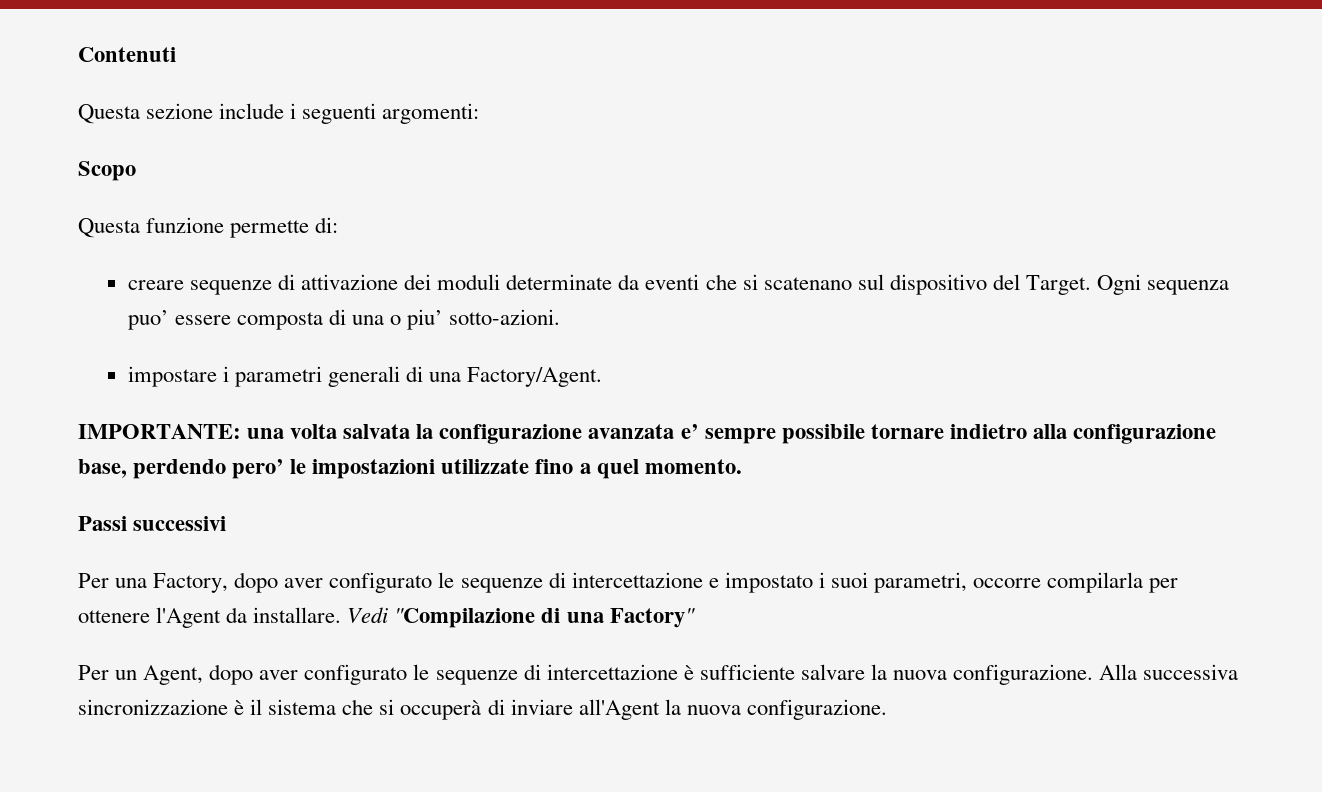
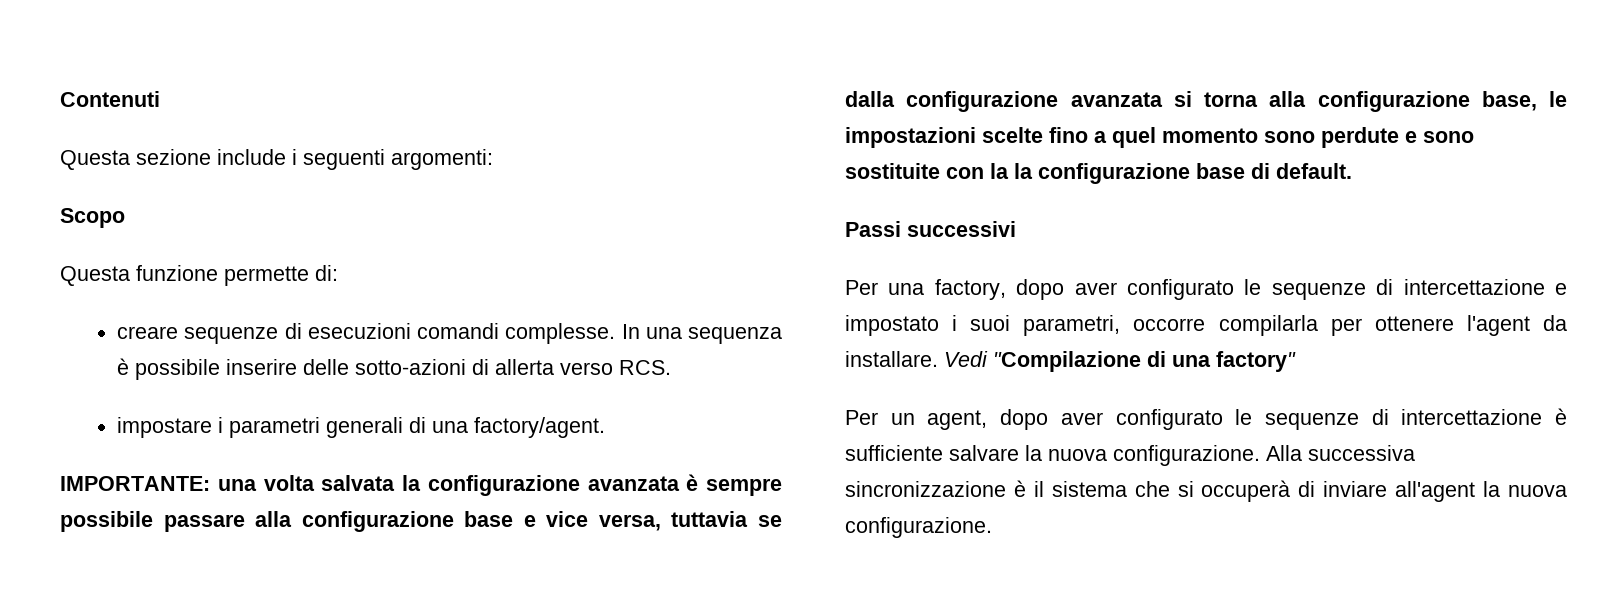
[301,274,1230,295] [127,309,561,330] attivazione dei moduli determinate da eventi che si scatenano sul dispositivo del Target. Ogni sequenza puo’ essere composta di una o piu’ sotto-azioni. -> [307,323,783,344] [117,358,672,380] esecuzioni comandi complesse. In una sequenza è possibile inserire delle sotto-azioni di allerta verso RCS.
[467,367,603,387] Factory/Agent. -> [474,417,606,438] factory/agent.
[680,424,699,439] e’ -> [686,474,699,491] è
[870,424,1027,439] tornare indietro -> [163,511,782,532] [845,91,1258,112] passare alla configurazione base e vice versa, tuttavia se dalla configurazione avanzata si torna
[133,459,285,479] perdendo pero’ -> (1537, 101) none
[441,459,530,474] utilizzate -> [982,127,1043,143] scelte
[644,459,742,474] momento. -> [1162,127,1474,148] [845,163,1352,184] momento sono perdute e sono sostituite con la la configurazione base di default.
[153,573,229,593] Factory, -> [934,279,1006,300] factory,
[156,607,222,628] l'Agent -> [1466,315,1530,336] l'agent
[609,608,695,628] Factory" -> [1216,351,1296,372] factory"
[143,665,204,685] Agent, -> [927,410,988,430] agent,
[578,699,660,720] all'Agent -> [1395,481,1476,502] all'agent

